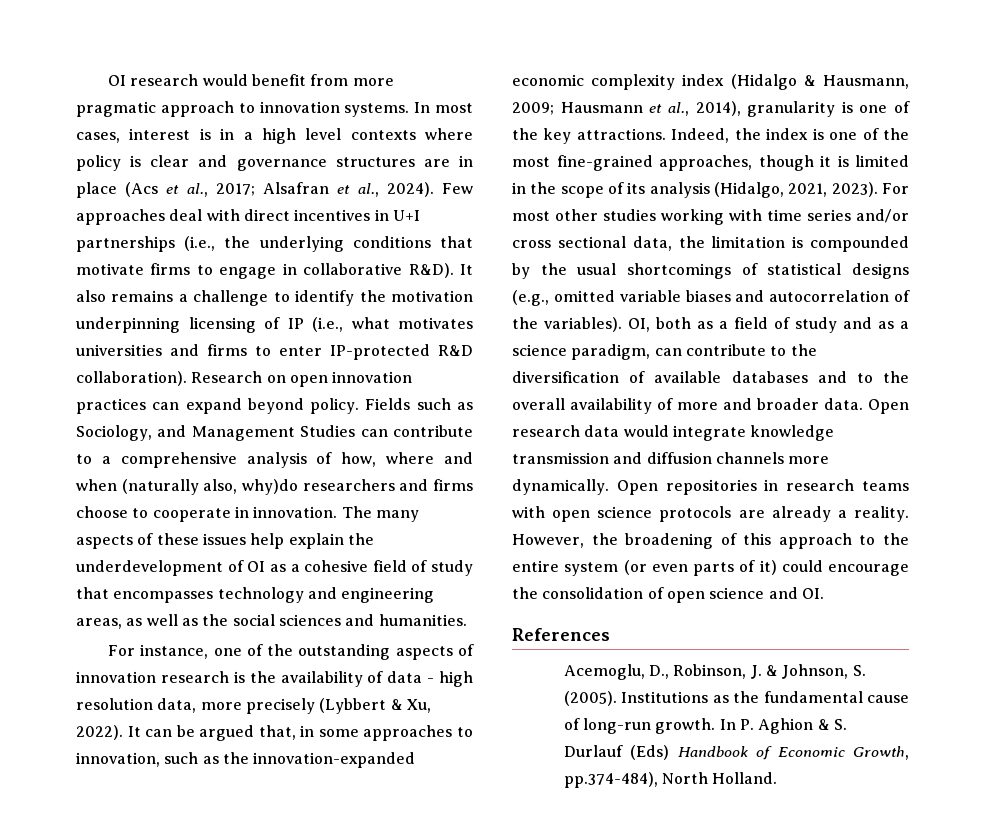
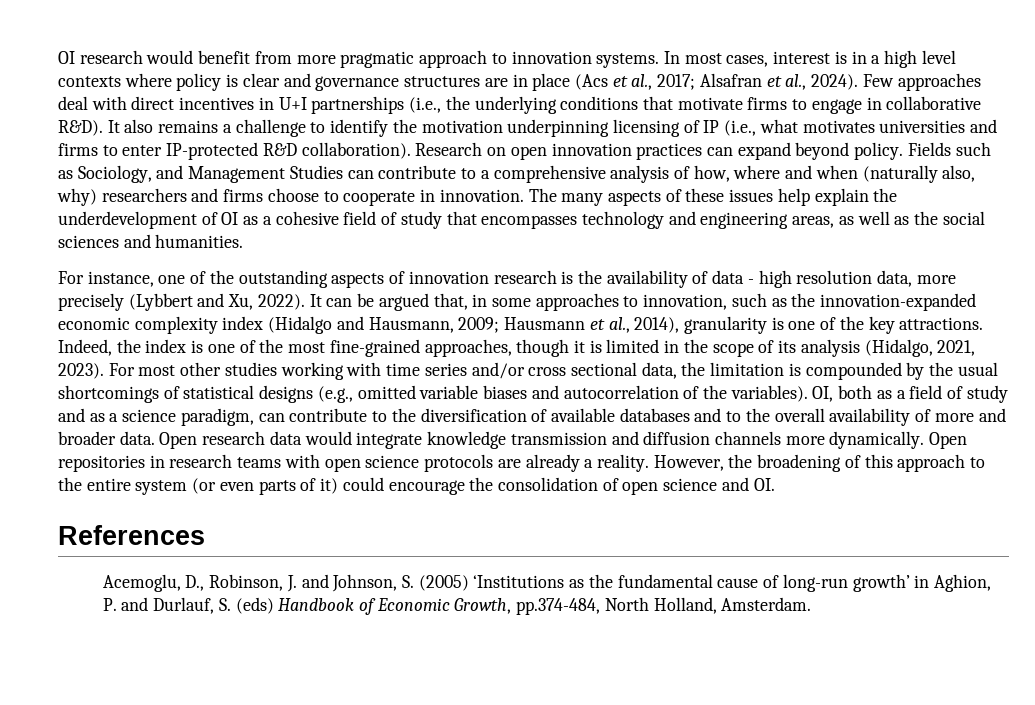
[242,479,298,495] why)do -> [57,188,97,206] why)
[390,699,403,710] & -> [197,293,225,307] and
[803,75,816,86] & -> [336,316,364,330] and
[765,665,778,676] & -> [301,574,329,588] and
[563,691,709,706] (2005). Institutions -> [418,575,565,591] (2005) ‘Institutions
[655,718,847,734] [563,745,909,760] [563,772,778,788] growth. In P. Aghion & S. Durlauf (Eds) Handbook of Economic Growth, pp.374-484), North Holland. -> [852,574,991,592] [102,597,812,615] growth’ in Aghion, P. and Durlauf, S. (eds) Handbook of Economic Growth, pp.374-484, North Holland, Amsterdam.

